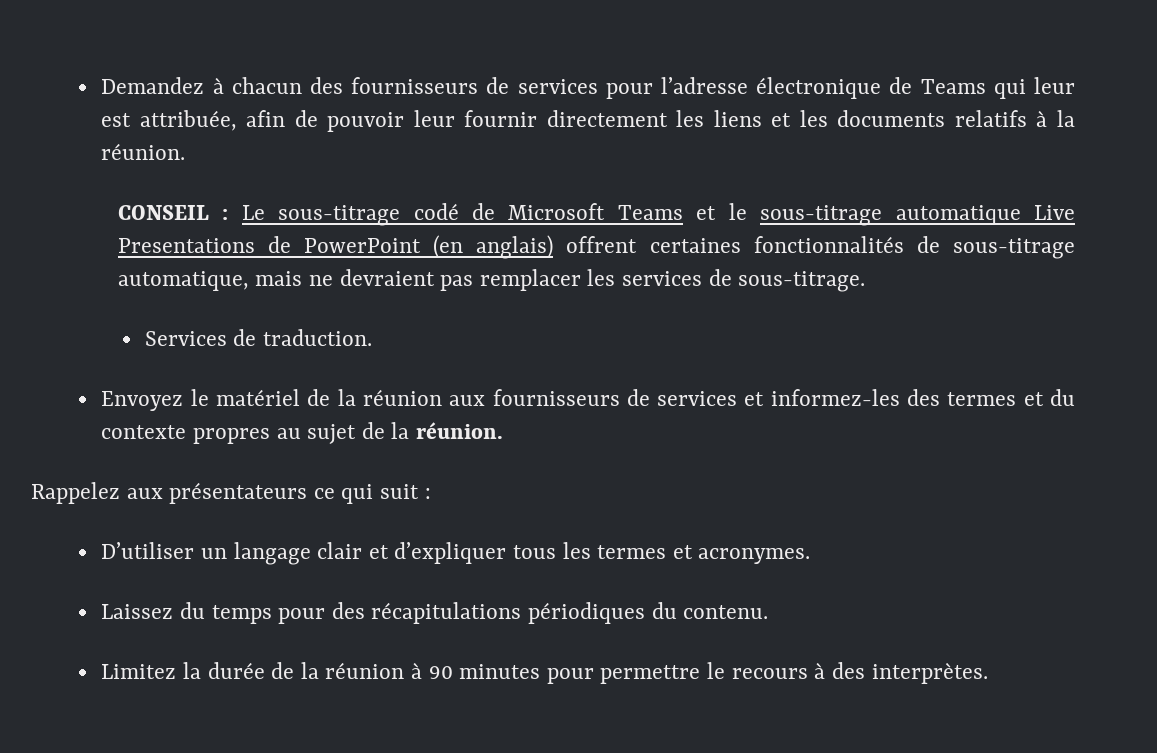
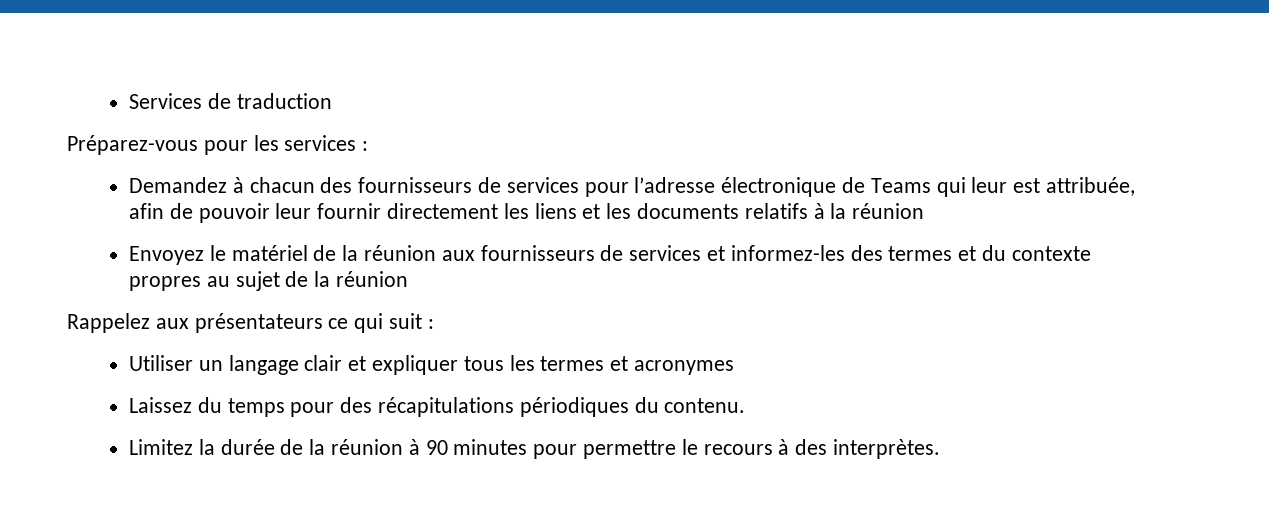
(101, 85) none -> [128,93,332,109] [67,135,369,155] Services de traduction // Préparez-vous pour les services : //
[101,143,186,160] [117,203,1075,226] [117,235,1076,259] [117,269,866,292] [144,329,372,346] réunion. // CONSEIL : Le sous-titrage codé de Microsoft Teams et le sous-titrage automatique Live Presentations de PowerPoint (en anglais) offrent certaines fonctionnalités de sous-titrage automatique, mais ne devraient pas remplacer les services de sous-titrage. // Services de traduction. -> [852,203,925,219] réunion
[416,422,504,439] réunion. -> [335,271,408,287] réunion
[101,542,195,559] D’utiliser -> [128,355,193,371] Utiliser
[394,542,507,564] d’expliquer -> [371,355,458,375] expliquer
[698,548,811,564] acronymes. -> [633,360,734,375] acronymes

